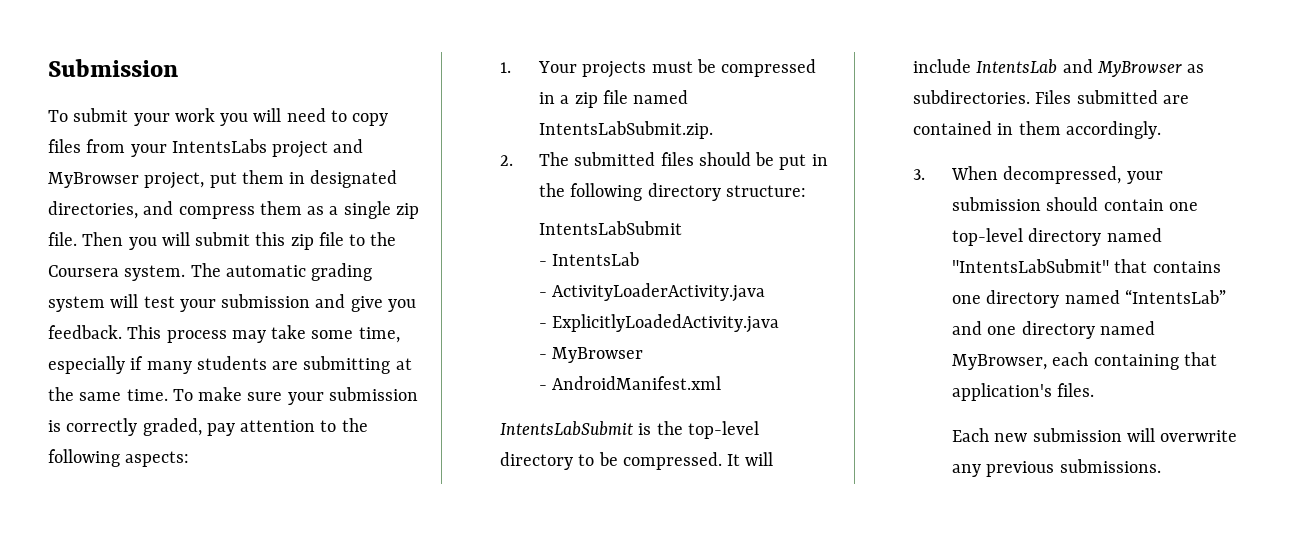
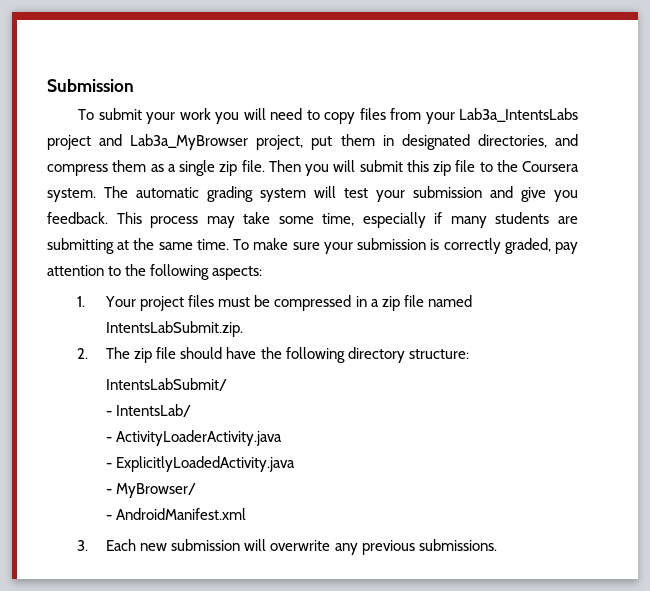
[171,139,267,153] IntentsLabs -> [458,108,578,122] Lab3a_IntentsLabs
[48,172,139,188] MyBrowser -> [130,134,249,150] Lab3a_MyBrowser
[582,61,647,78] projects -> [140,295,215,311] project files
[574,152,828,170] submitted files should be put in -> [134,347,257,363] zip file should have
[538,221,682,235] [538,252,640,266] IntentsLabSubmit // - IntentsLab -> [106,378,228,391] [106,404,192,417] IntentsLabSubmit/ // - IntentsLab/
[552,347,644,363] MyBrowser -> [116,483,197,498] MyBrowser/
[499,421,759,439] [499,452,774,470] [912,59,1205,77] [912,90,1189,104] [912,121,1161,139] [912,166,1163,184] [951,197,1198,211] [951,228,1162,246] [951,259,1221,273] [951,289,1226,308] [951,321,1155,339] [951,352,1217,370] [951,383,1095,401] IntentsLabSubmit is the top-level directory to be compressed. It will include IntentsLab and MyBrowser as subdirectories. Files submitted are contained in them accordingly. // 3. When decompressed, your submission should contain one top-level directory named "IntentsLabSubmit" that contains one directory named “IntentsLab” and one directory named MyBrowser, each containing that application's files. // -> [76,540,88,551] 3.

